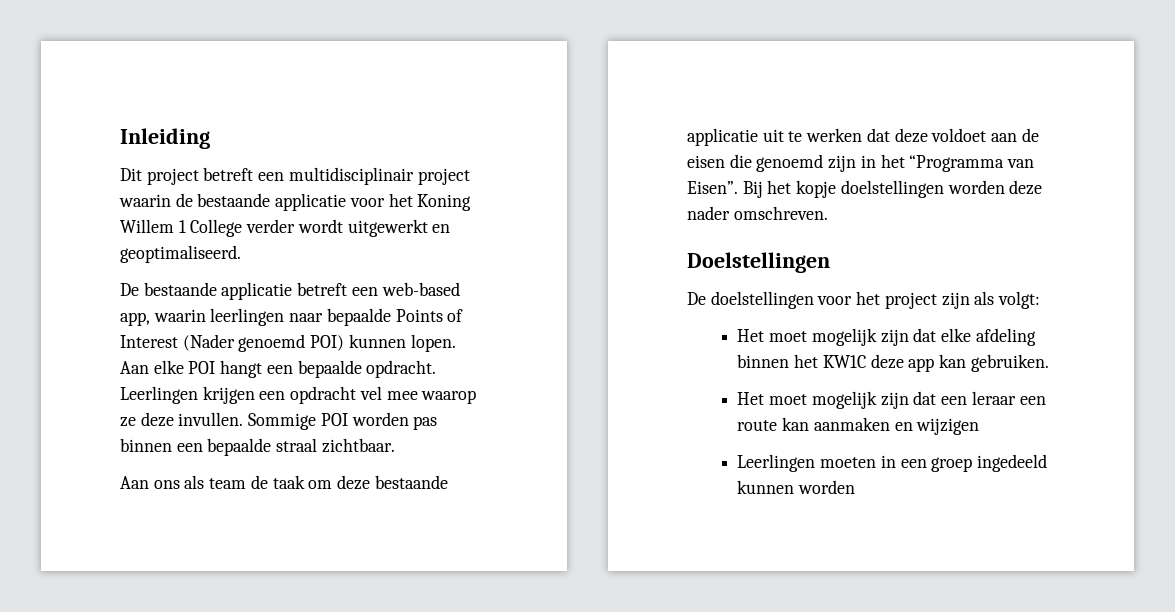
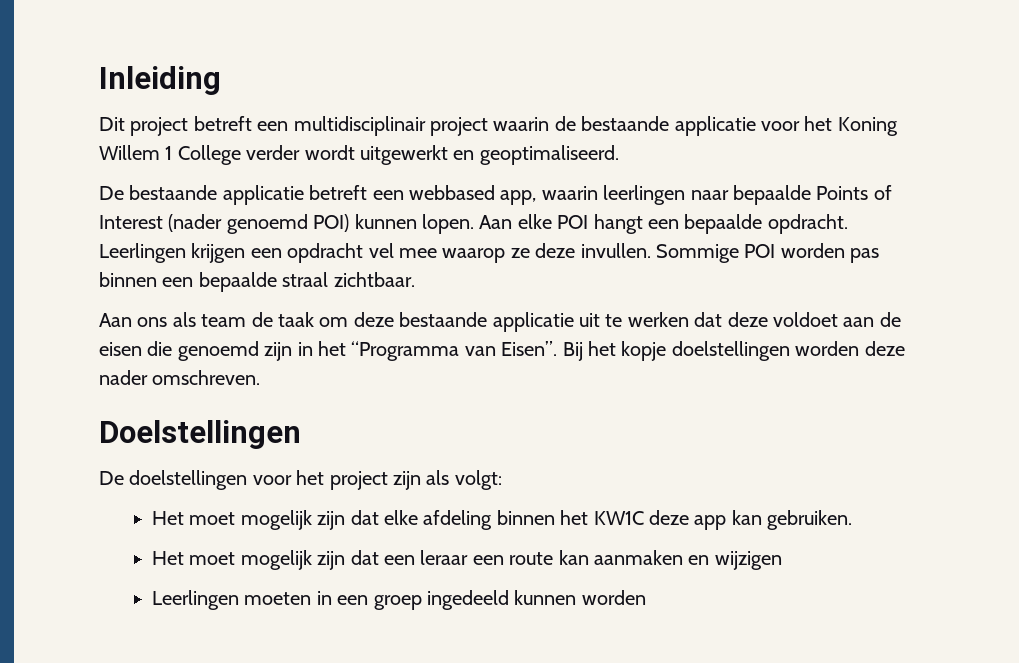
[381,282,460,296] web-based -> [409,185,495,200] webbased
[182,334,235,351] (Nader -> [168,214,223,232] (nader

